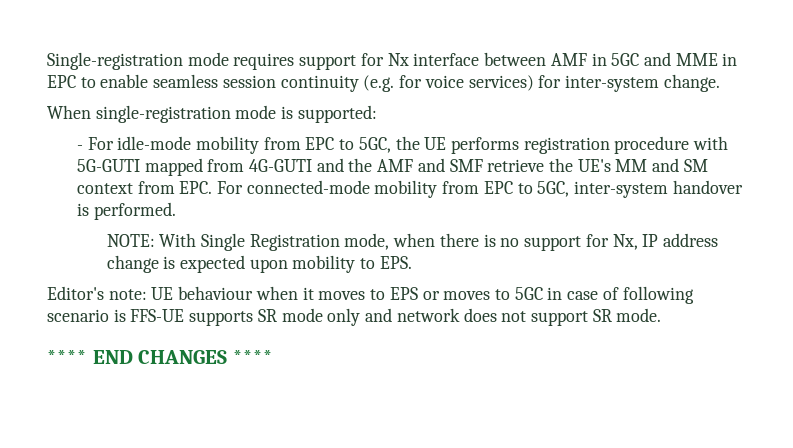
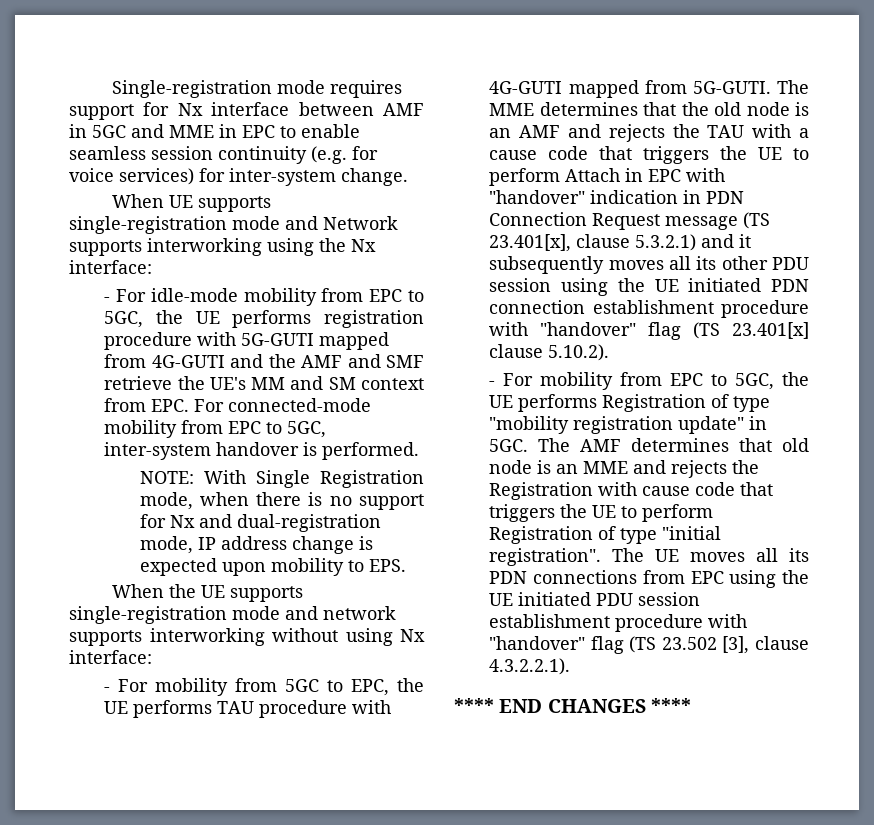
[95,105,377,123] single-registration mode is supported: -> [169,195,272,212] [69,216,398,234] [69,238,376,256] [69,260,152,274] UE supports single-registration mode and Network supports interworking using the Nx interface:
[612,234,638,250] Nx, -> [169,514,381,532] [139,536,193,554] Nx and dual-registration mode,
[47,286,694,304] [47,308,662,326] Editor's note: UE behaviour when it moves to EPS or moves to 5GC in case of following scenario is FFS-UE supports SR mode only and network does not support SR mode. -> [112,584,304,602] [69,606,396,624] [69,628,425,646] [69,650,152,664] [104,678,424,696] [104,700,392,718] [489,80,809,98] [489,102,809,116] [489,124,809,142] [489,146,809,164] [489,168,726,186] [489,190,745,204] [489,212,771,230] [489,234,752,252] [489,256,809,274] [489,278,809,296] [489,300,809,318] [489,322,809,340] [489,344,610,361] [489,372,809,390] [489,394,771,412] [489,416,768,434] [489,438,809,452] [489,460,760,478] [489,482,774,500] [489,504,714,522] [489,526,722,544] [489,548,809,566] [489,570,809,588] [489,592,701,606] [489,614,748,632] [489,636,809,654] [489,658,571,675] When the UE supports single-registration mode and network supports interworking without using Nx interface: // - For mobility from 5GC to EPC, the UE performs TAU procedure with 4G-GUTI mapped from 5G-GUTI. The MME determines that the old node is an AMF and rejects the TAU with a cause code that triggers the UE to perform Attach in EPC with "handover" indication in PDN Connection Request message (TS 23.401[x], clause 5.3.2.1) and it subsequently moves all its other PDU session using the UE initiated PDN connection establishment procedure with "handover" flag (TS 23.401[x] clause 5.10.2). // - For mobility from EPC to 5GC, the UE performs Registration of type "mobility registration update" in 5GC. The AMF determines that old node is an MME and rejects the Registration with cause code that triggers the UE to perform Registration of type "initial registration". The UE moves all its PDN connections from EPC using the UE initiated PDU session establishment procedure with "handover" flag (TS 23.502 [3], clause 4.3.2.2.1).

